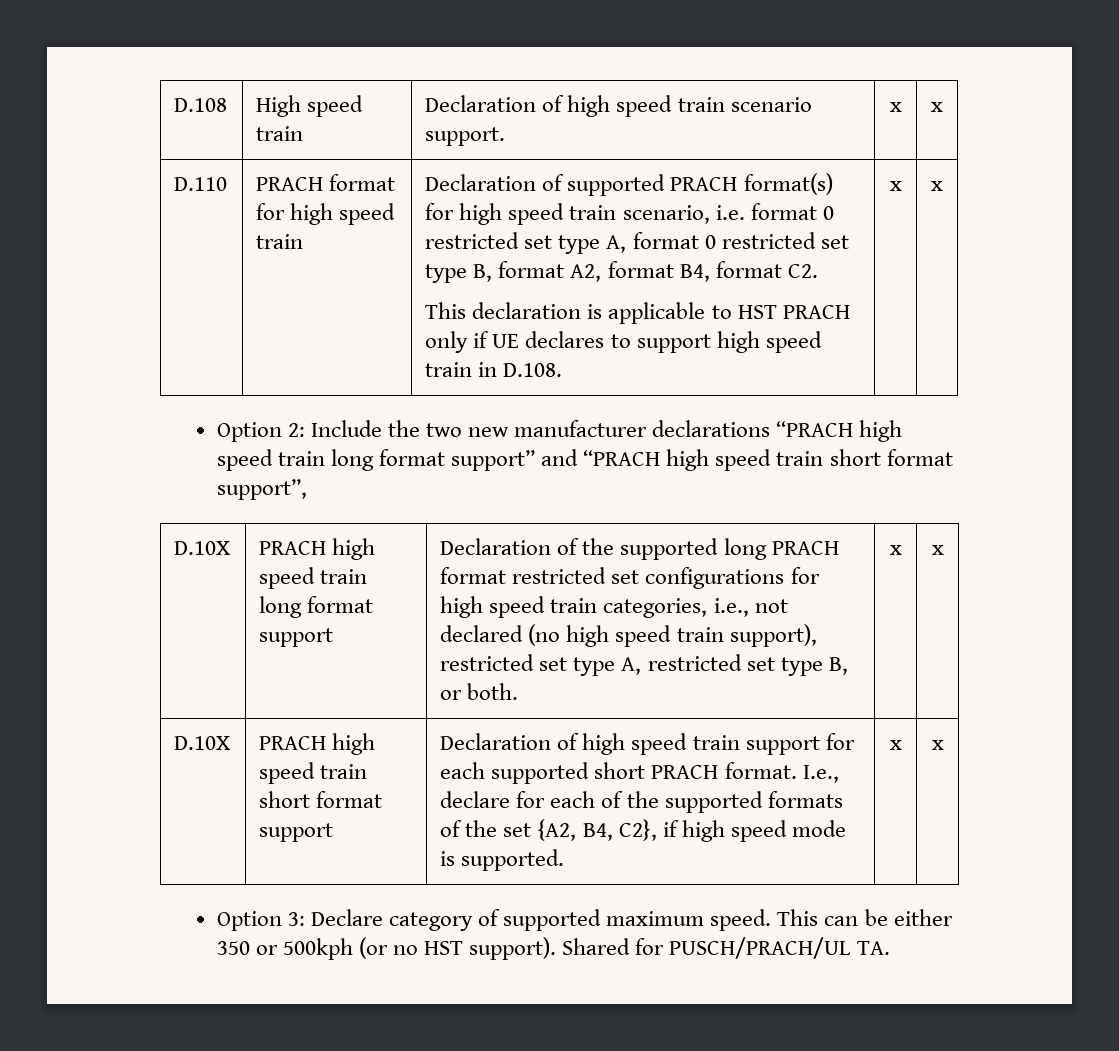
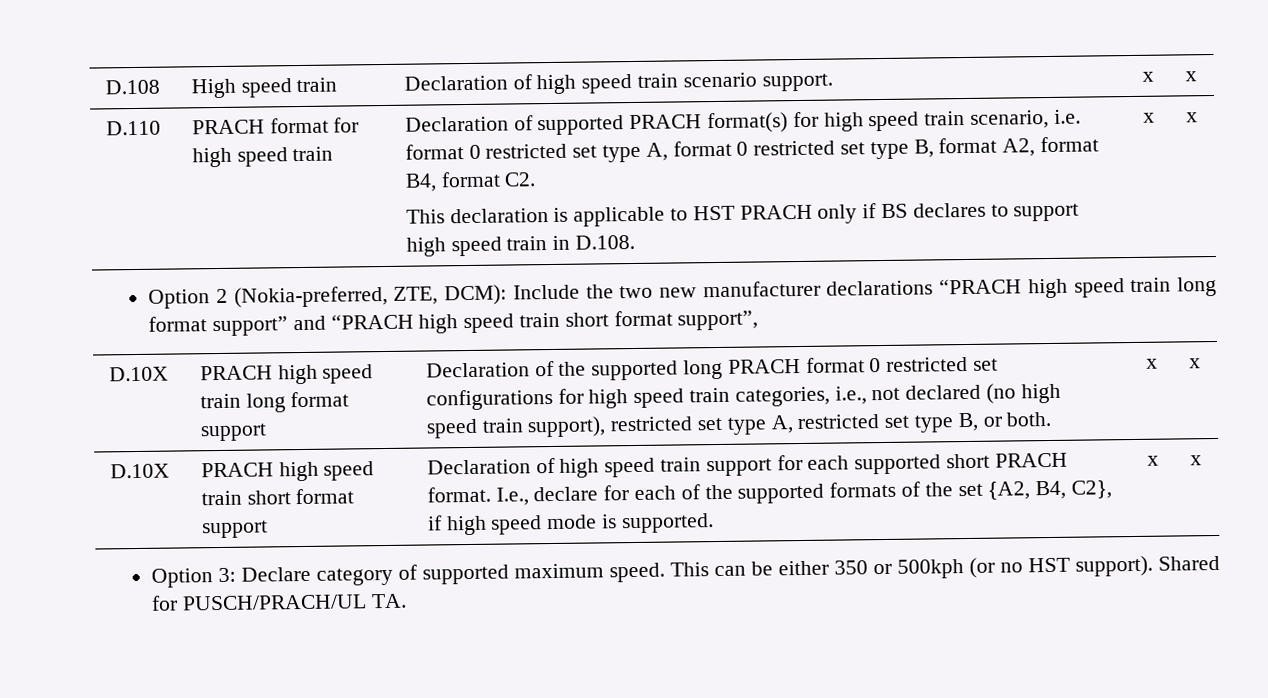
[492,334,520,348] UE -> [880,203,908,219] BS
[287,423,305,437] 2: -> [215,284,508,308] 2 (Nokia-preferred, ZTE, DCM):
(507, 575) none -> [869,358,882,373] 0

